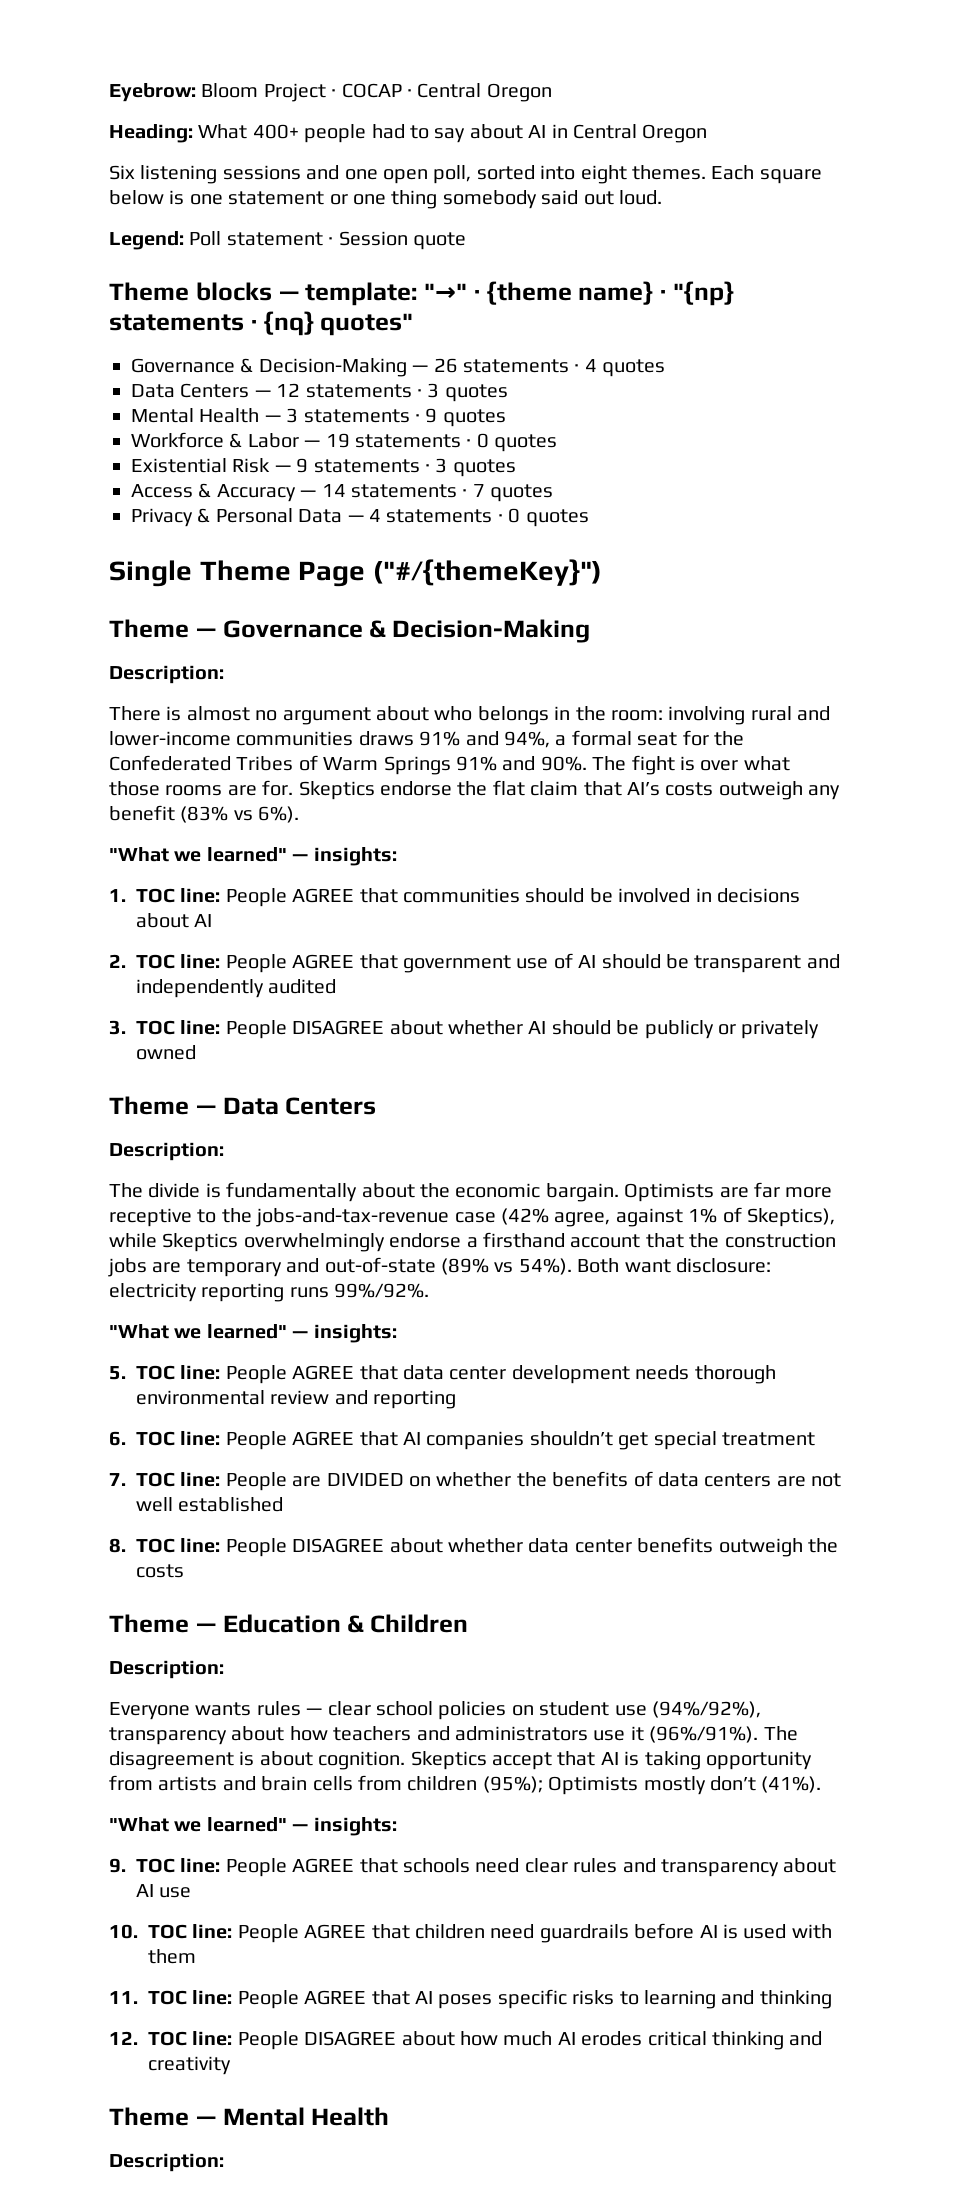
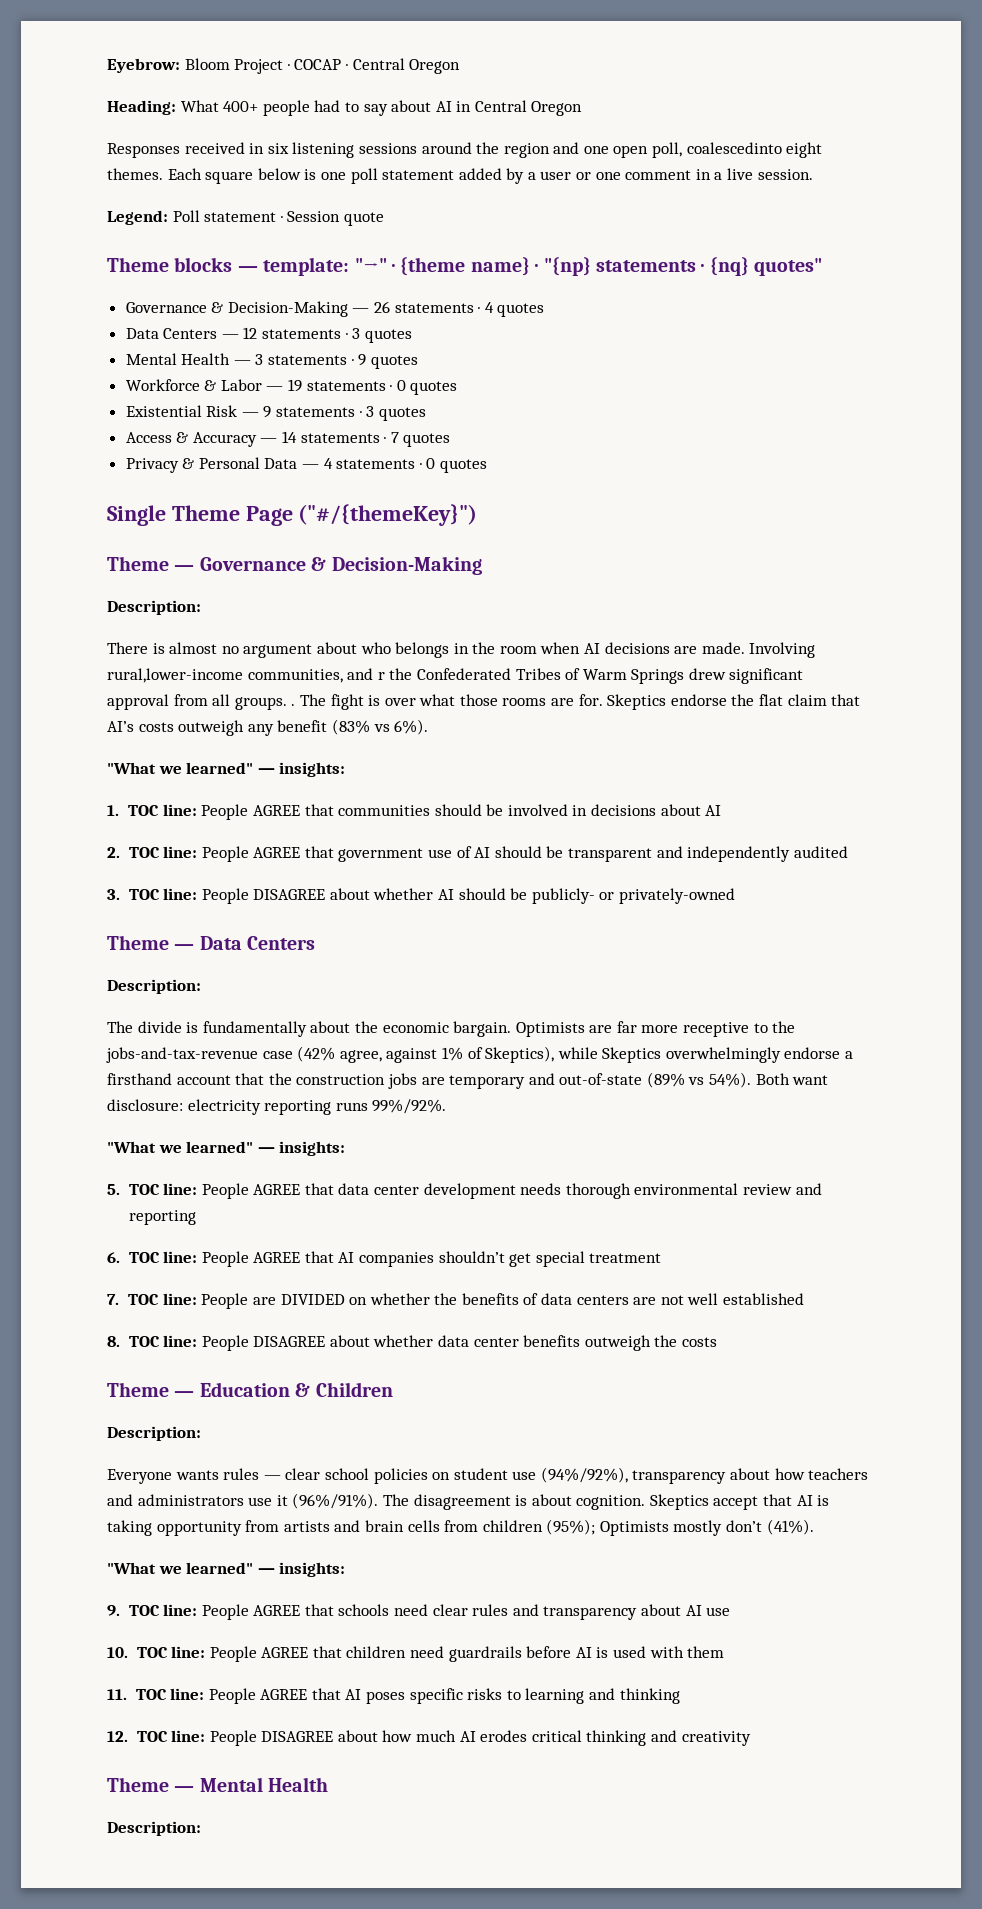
[109,165,301,184] Six listening sessions -> [107,142,550,158] Responses received in six listening sessions around the region
[476,165,576,180] sorted into -> [686,142,782,154] coalescedinto
[228,190,662,209] statement or one thing somebody said out loud. -> [350,168,813,184] poll statement added by a user or one comment in a live session.
[610,706,831,725] [109,730,709,748] room: involving rural and lower-income communities draws 91% and 94%, a formal seat for -> [499,642,816,658] [107,668,385,683] room when AI decisions are made. Involving rural,lower-income communities, and r
[456,756,587,771] 91% and 90%. -> [688,668,804,684] [107,694,296,710] drew significant approval from all groups. .
[644,1020,820,1039] [136,1045,196,1060] publicly or privately owned -> [531,888,735,904] publicly- or privately-owned

